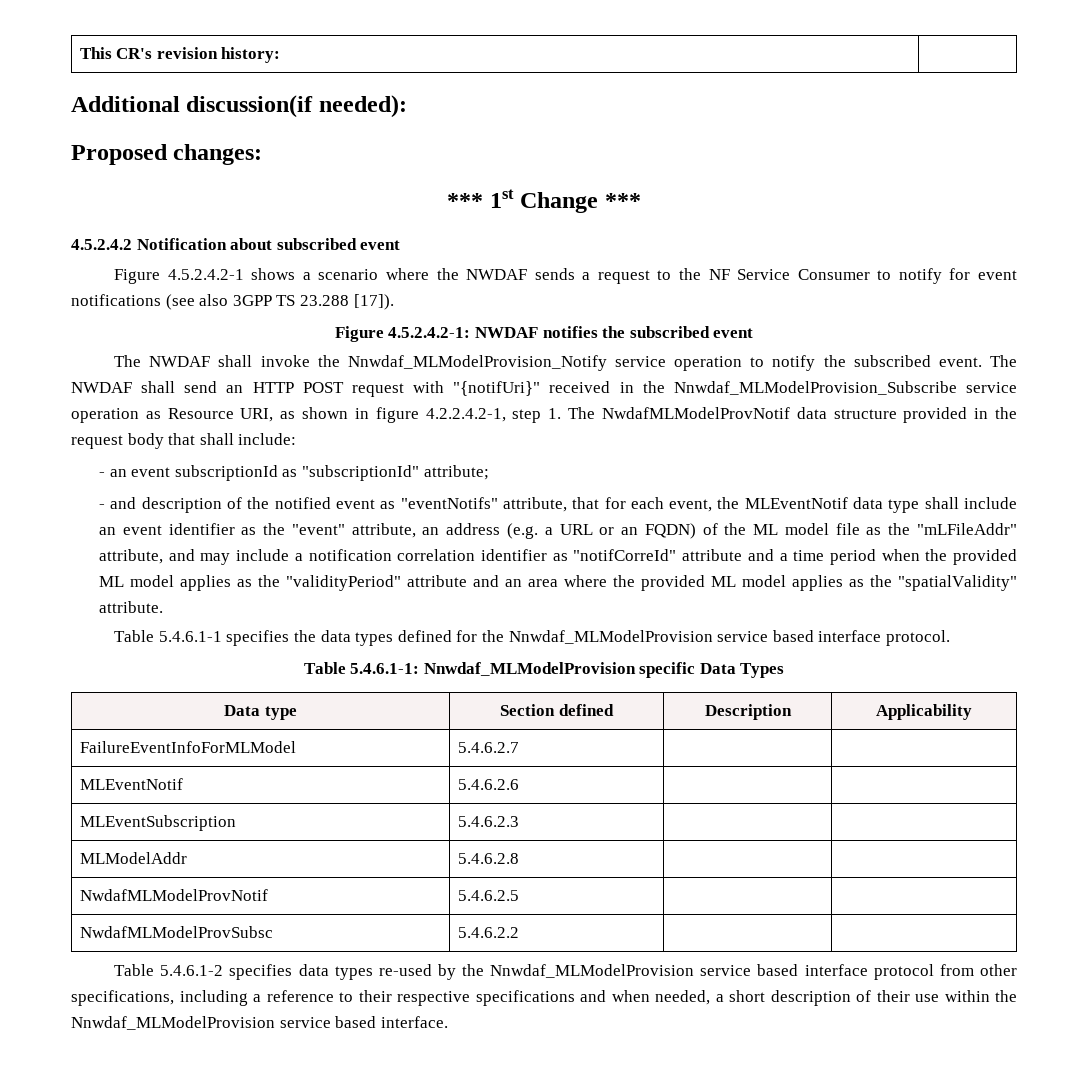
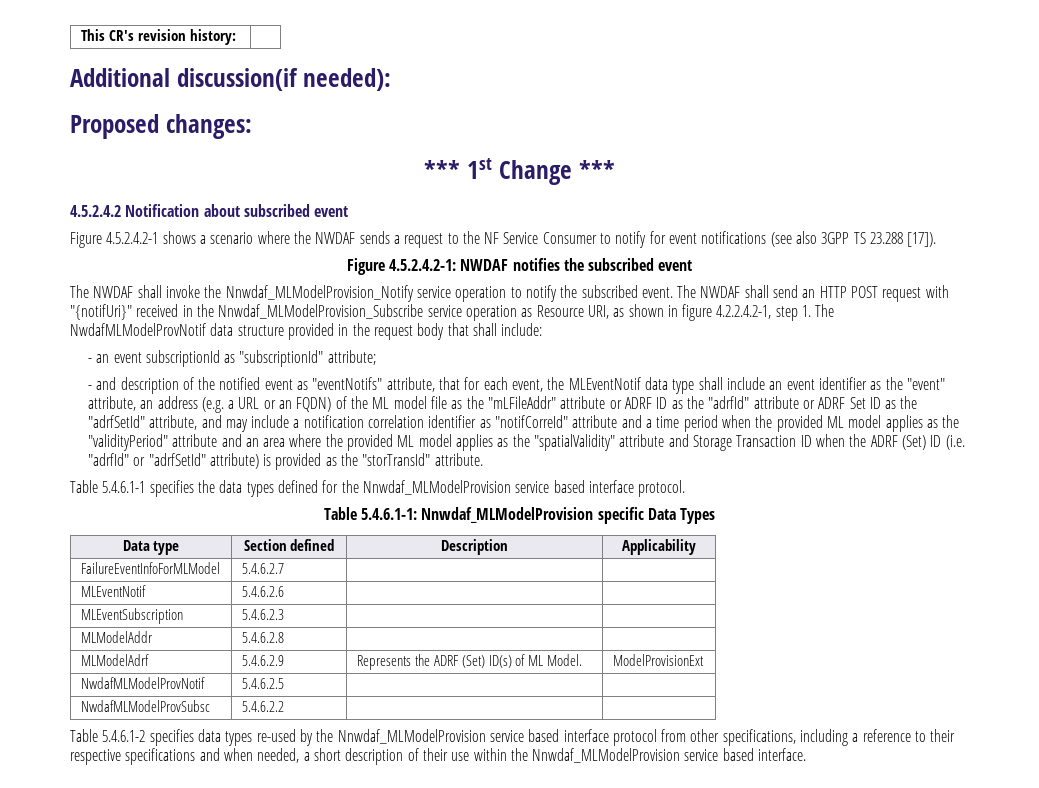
(1017, 529) none -> [560,396,918,409] [87,415,145,428] attribute or ADRF ID as the "adrfId" attribute or ADRF Set ID as the "adrfSetId"
(1017, 583) none -> [619,434,965,451] [87,453,431,470] attribute and Storage Transaction ID when the ADRF (Set) ID (i.e. "adrfId" or "adrfSetId" attribute) is provided as the "storTransId"
(519, 858) none -> [80,654,149,666] [241,655,284,666] [356,654,583,670] [612,654,704,666] // MLModelAdrf | 5.4.6.2.9 | Represents the ADRF (Set) ID(s) of ML Model. | ModelProvisionExt

